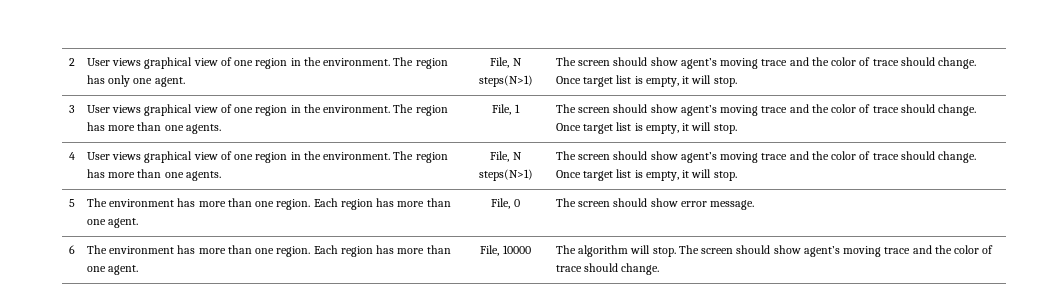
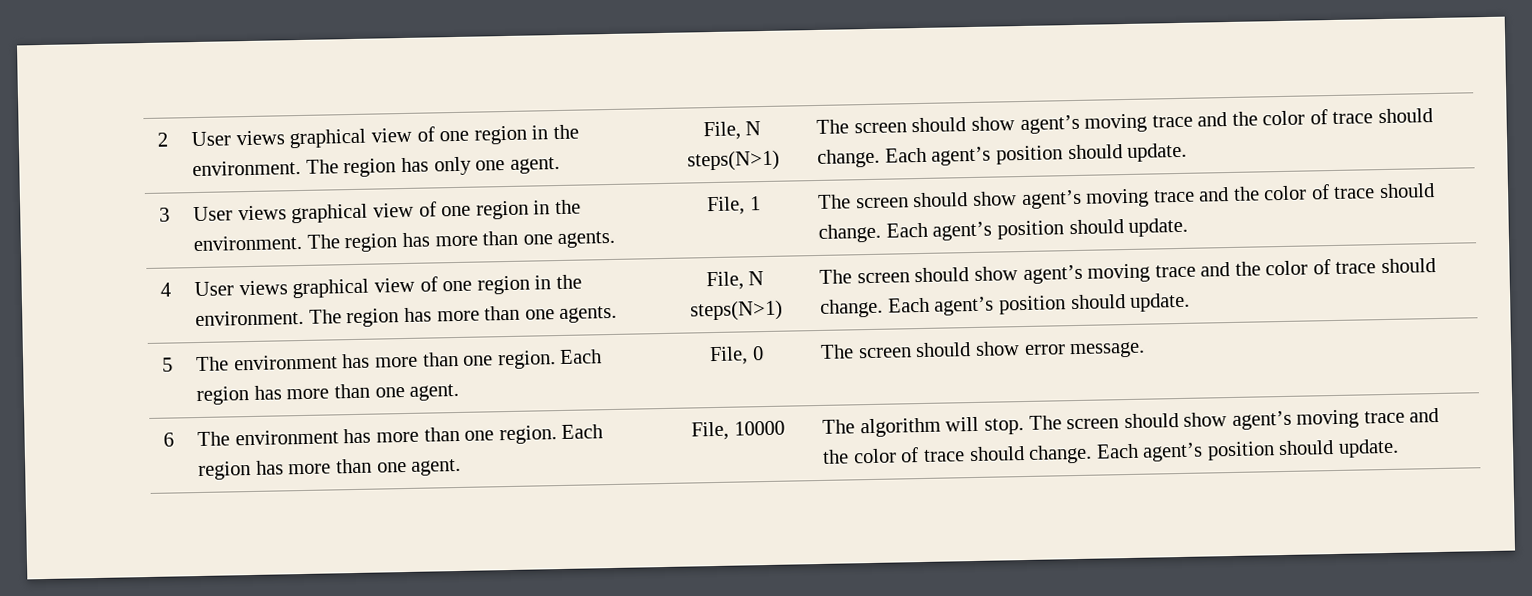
[556,75,737,87] Once target list is empty, it will stop. -> [884,142,1188,166] Each agent’s position should update.
[556,122,737,134] Once target list is empty, it will stop. -> [885,217,1189,241] Each agent’s position should update.
[556,169,737,181] Once target list is empty, it will stop. -> [887,292,1191,316] Each agent’s position should update.
(660, 269) none -> [1095,438,1399,462] Each agent’s position should update.

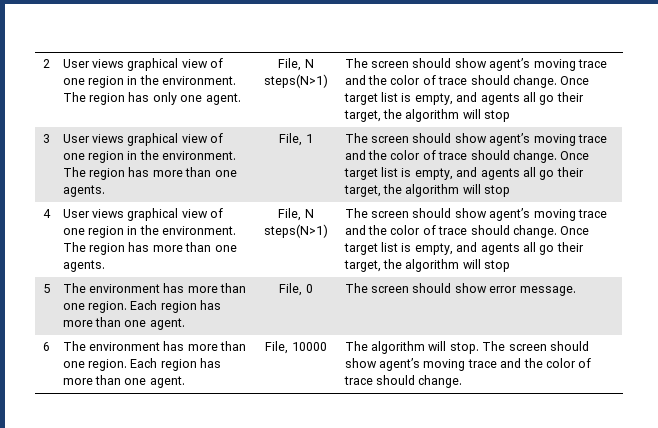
[884,142,1188,166] Each agent’s position should update. -> [560,76,590,85] [343,92,584,105] [343,109,511,122] Once target list is empty, and agents all go their target, the algorithm will stop
[885,217,1189,241] Each agent’s position should update. -> [560,151,590,160] [343,167,584,180] [343,184,511,197] Once target list is empty, and agents all go their target, the algorithm will stop
[887,292,1191,316] Each agent’s position should update. -> [560,226,590,235] [343,242,584,255] [343,259,511,272] Once target list is empty, and agents all go their target, the algorithm will stop
[1095,438,1399,462] Each agent’s position should update. -> (463, 381) none

